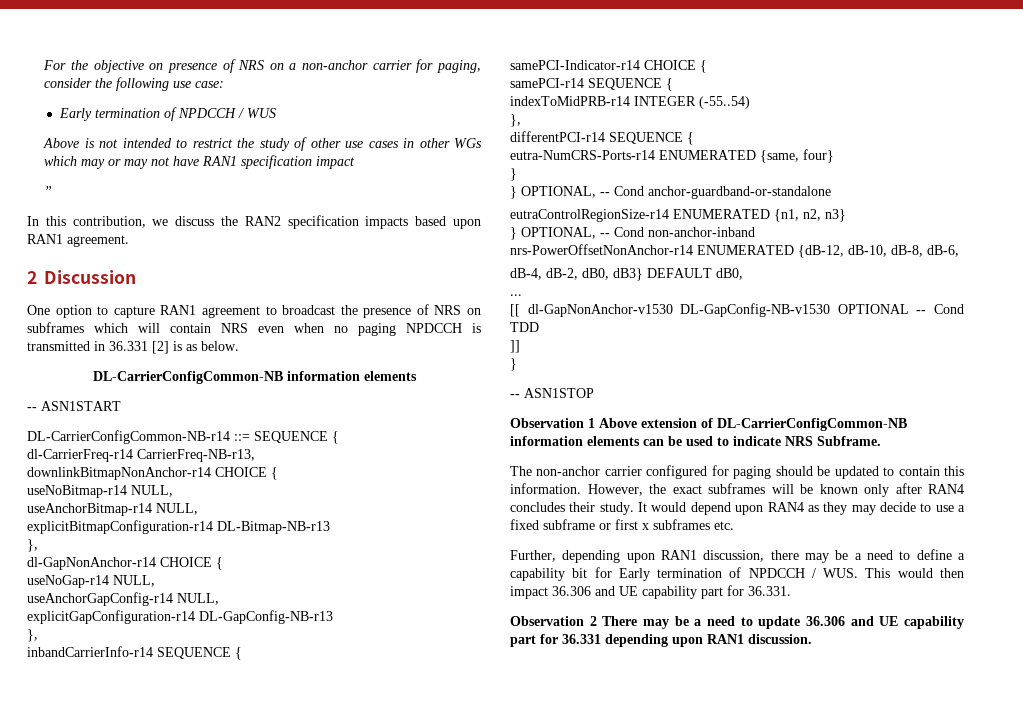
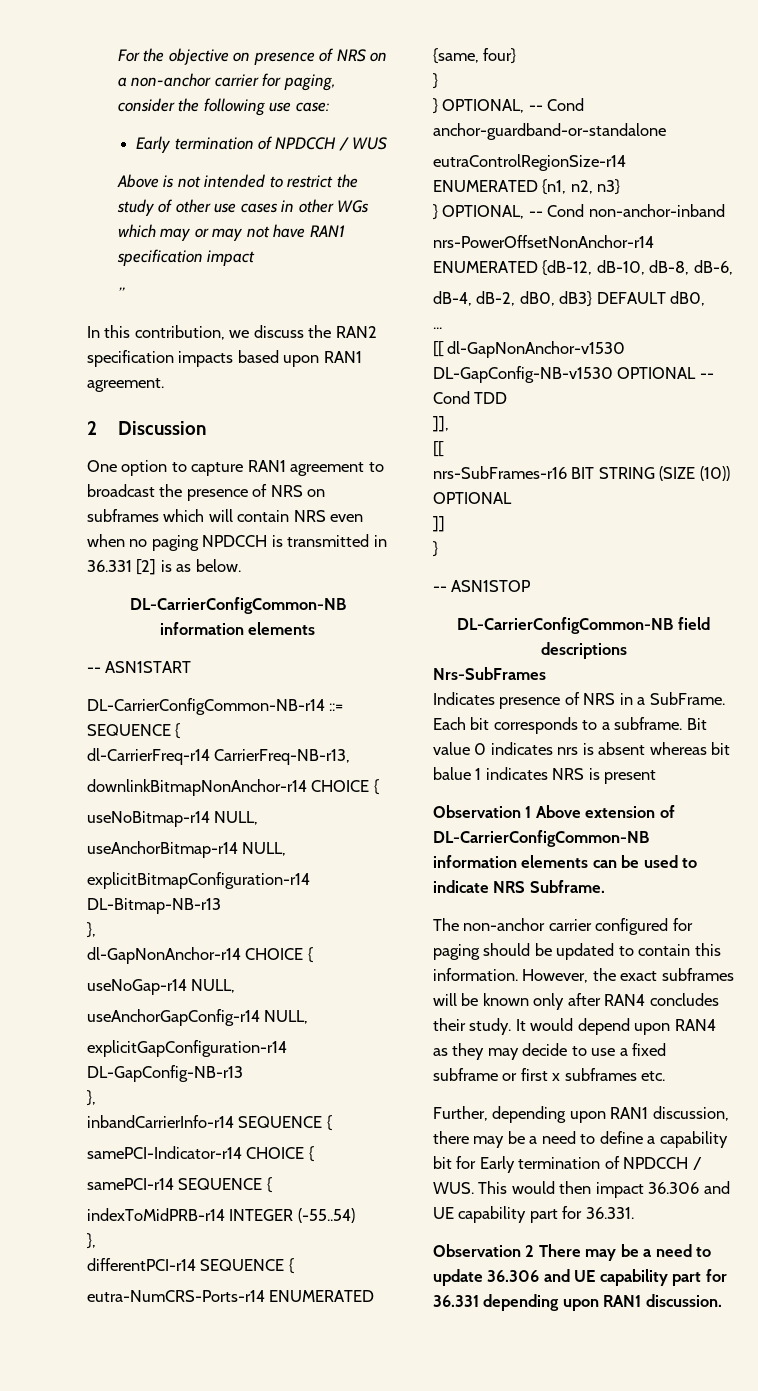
[510,340,520,353] [510,358,517,371] [510,388,594,398] ]] // } // -- ASN1STOP -> [433,416,449,432] [433,441,444,457] [433,466,730,481] [433,492,512,504] [433,516,445,532] [433,541,438,557] [433,580,532,592] [457,617,710,634] [540,642,627,659] [433,667,546,680] [433,692,725,709] [433,717,707,734] [433,742,731,755] [433,767,657,784] ]], // [[ // nrs-SubFrames-r16 BIT STRING (SIZE (10)) OPTIONAL // ]] // } // -- ASN1STOP // DL-CarrierConfigCommon-NB field descriptions // Nrs-SubFrames // Indicates presence of NRS in a SubFrame. Each bit corresponds to a subframe. Bit value 0 indicates nrs is absent whereas bit balue 1 indicates NRS is present

